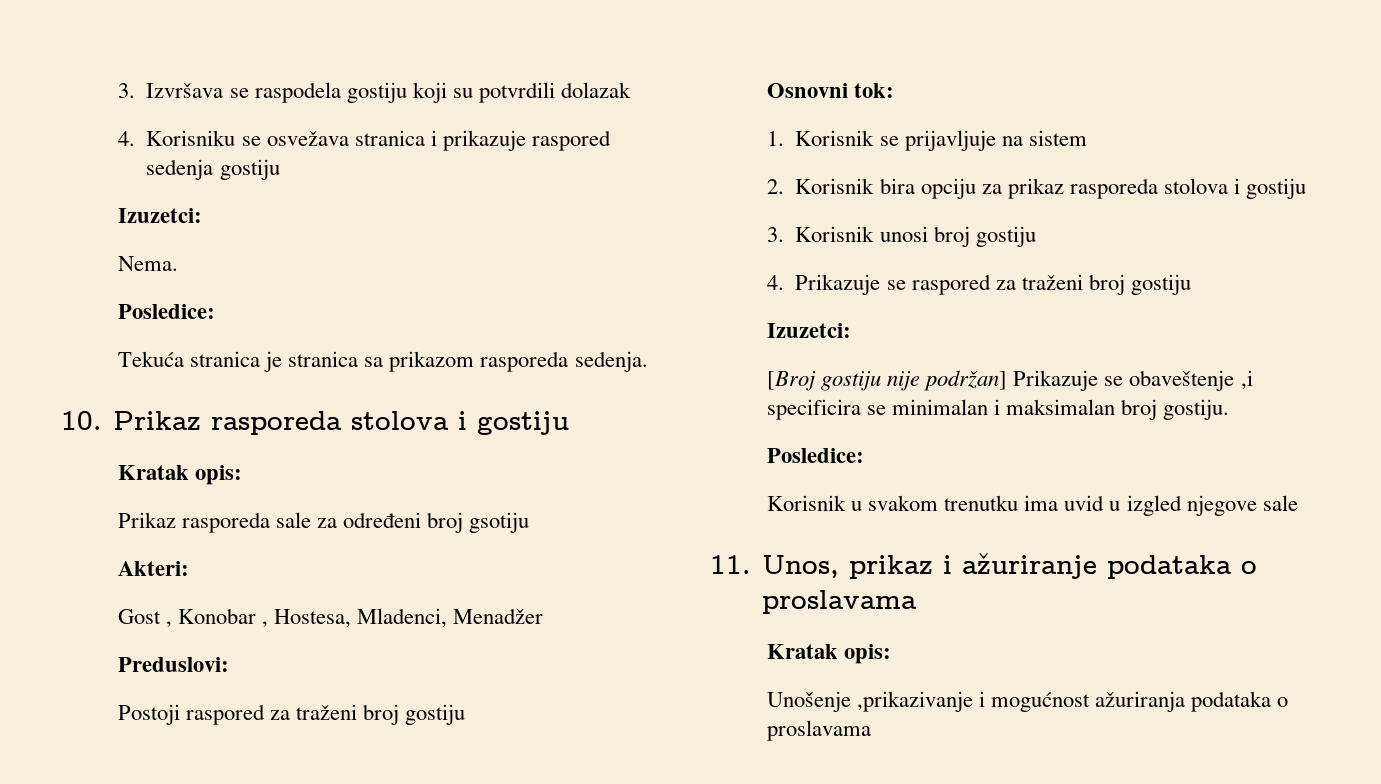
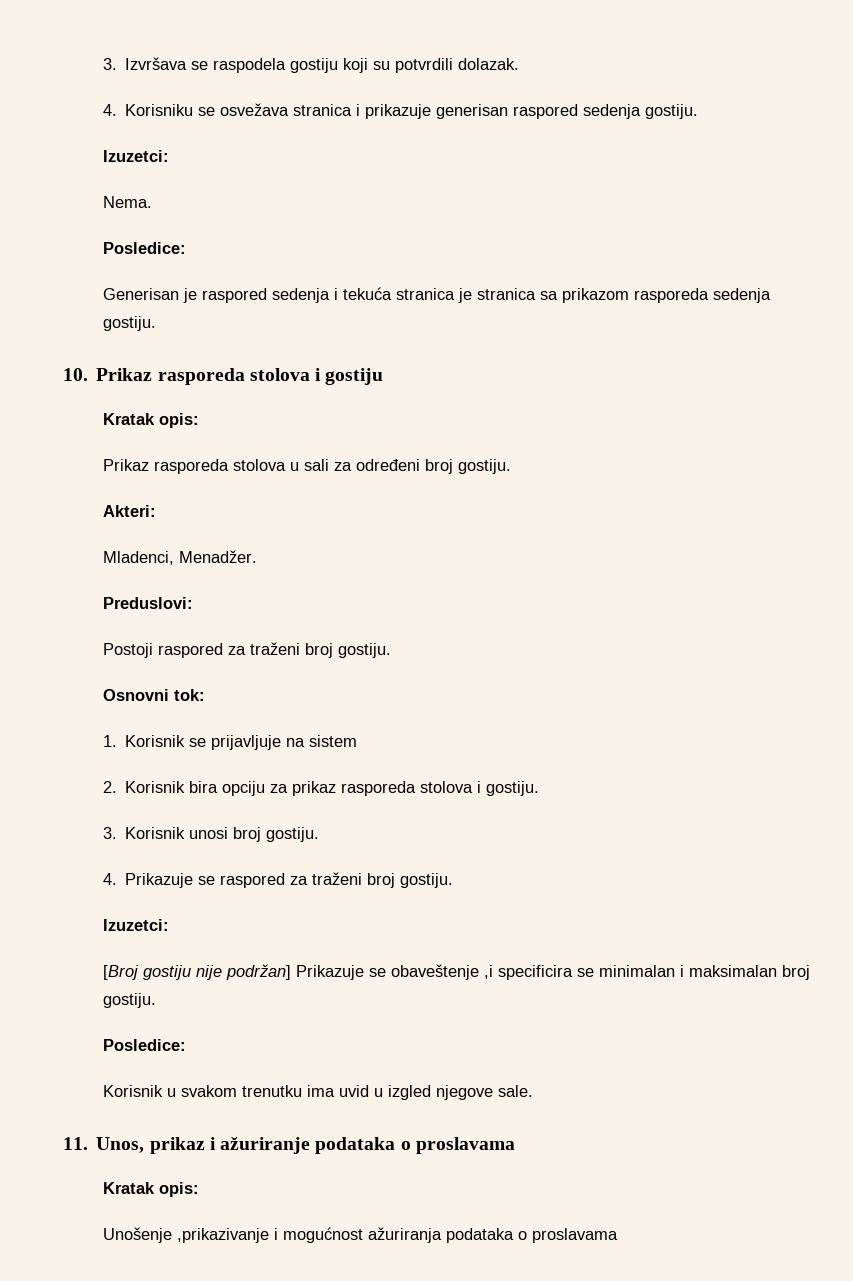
[561,82,632,98] dolazak -> [457,58,519,70] dolazak.
[531,130,611,151] [146,159,280,180] raspored sedenja gostiju -> [435,104,698,119] generisan raspored sedenja gostiju.
[117,351,184,367] Tekuća -> [102,287,392,303] Generisan je raspored sedenja i tekuća
[574,351,648,372] sedenja. -> [712,288,771,303] [102,316,156,331] sedenja gostiju.
[276,512,312,528] sale -> [232,459,329,471] stolova u sali
[469,512,530,533] gsotiju -> [457,459,511,474] gostiju.
[117,608,544,628] Gost , Konobar , Hostesa, Mladenci, Menadžer -> [102,550,257,565] Mladenci, Menadžer.
[405,704,466,725] gostiju -> [337,643,391,658] gostiju.
[1246,178,1307,199] gostiju -> [485,781,539,796] gostiju.
[975,226,1036,247] gostiju -> [265,827,319,842] gostiju.
[1130,274,1191,295] gostiju -> [399,873,453,888] gostiju.
[1262,495,1298,511] sale -> [497,1085,533,1097] sale.

